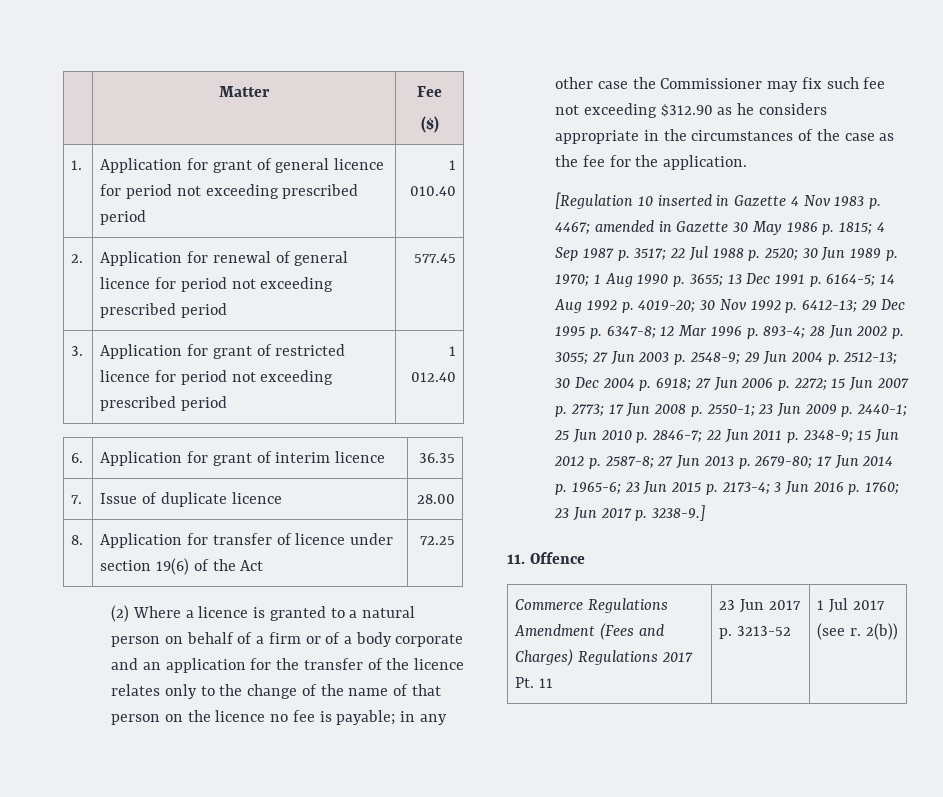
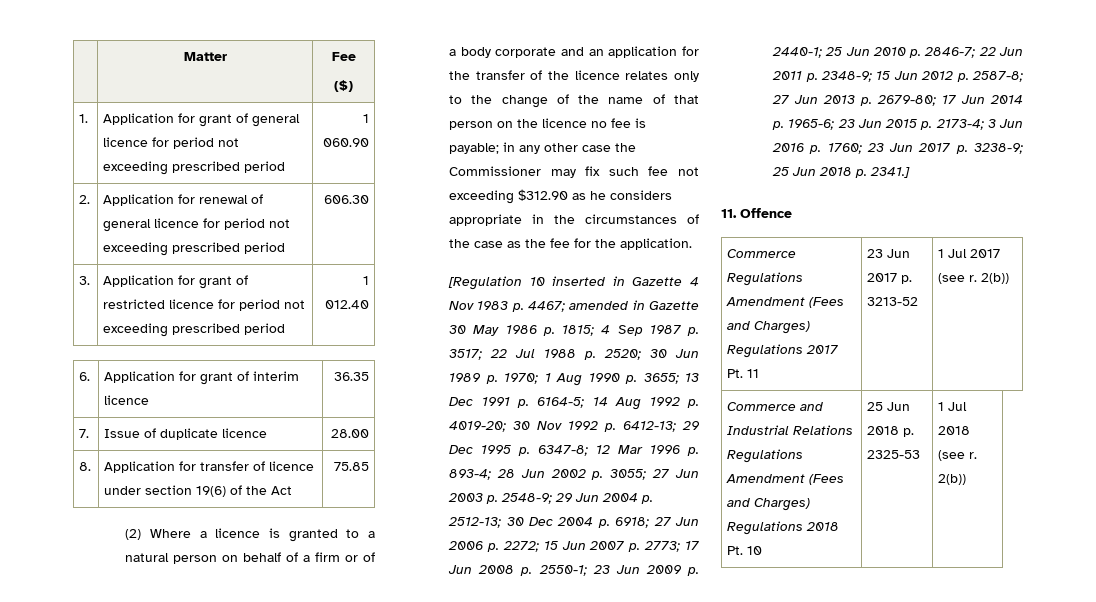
[409,186,456,196] 010.40 -> [322,138,369,147] 060.90
[413,253,456,263] 577.45 -> [323,195,369,204] 606.30
[419,536,455,545] 72.25 -> [333,462,369,471] 75.85
[652,505,706,521] 3238-9.] -> [974,143,1023,154] [772,167,911,178] 3238-9; 25 Jun 2018 p. 2341.]
(898, 631) none -> [727,402,824,411] [727,425,854,435] [727,449,804,463] [726,474,845,485] [727,498,811,511] [727,521,840,535] [727,546,763,555] [867,402,911,411] [867,426,915,437] [867,450,921,459] [938,402,968,411] [938,426,971,435] [938,450,978,461] [938,474,967,485] // Commerce and Industrial Relations Regulations Amendment (Fees and Charges) Regulations 2018 Pt. 10 | 25 Jun 2018 p. 2325-53 | 1 Jul 2018 (see r. 2(b))

